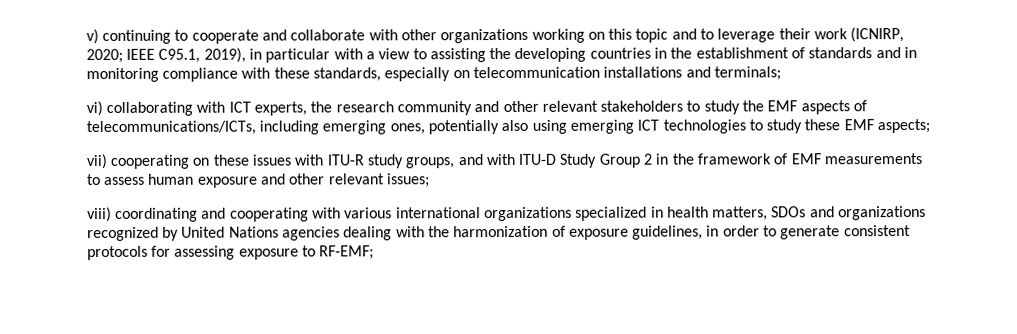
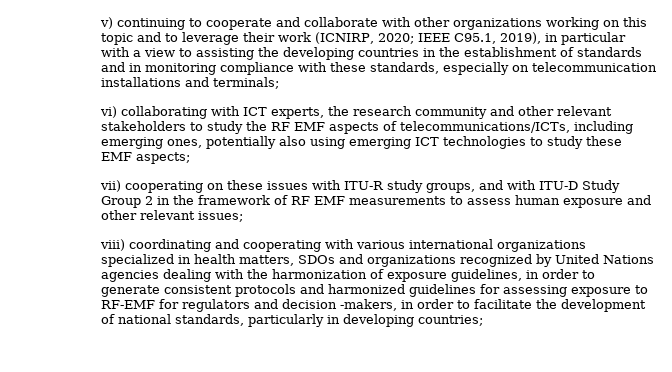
(765, 106) none -> [270,122,290,131] RF
(788, 159) none -> [290,196,310,205] RF
(148, 253) none -> [299,284,476,297] and harmonized guidelines
[319,245,375,260] RF-EMF; -> [100,299,646,312] [100,314,483,327] RF-EMF for regulators and decision -makers, in order to facilitate the development of national standards, particularly in developing countries;

